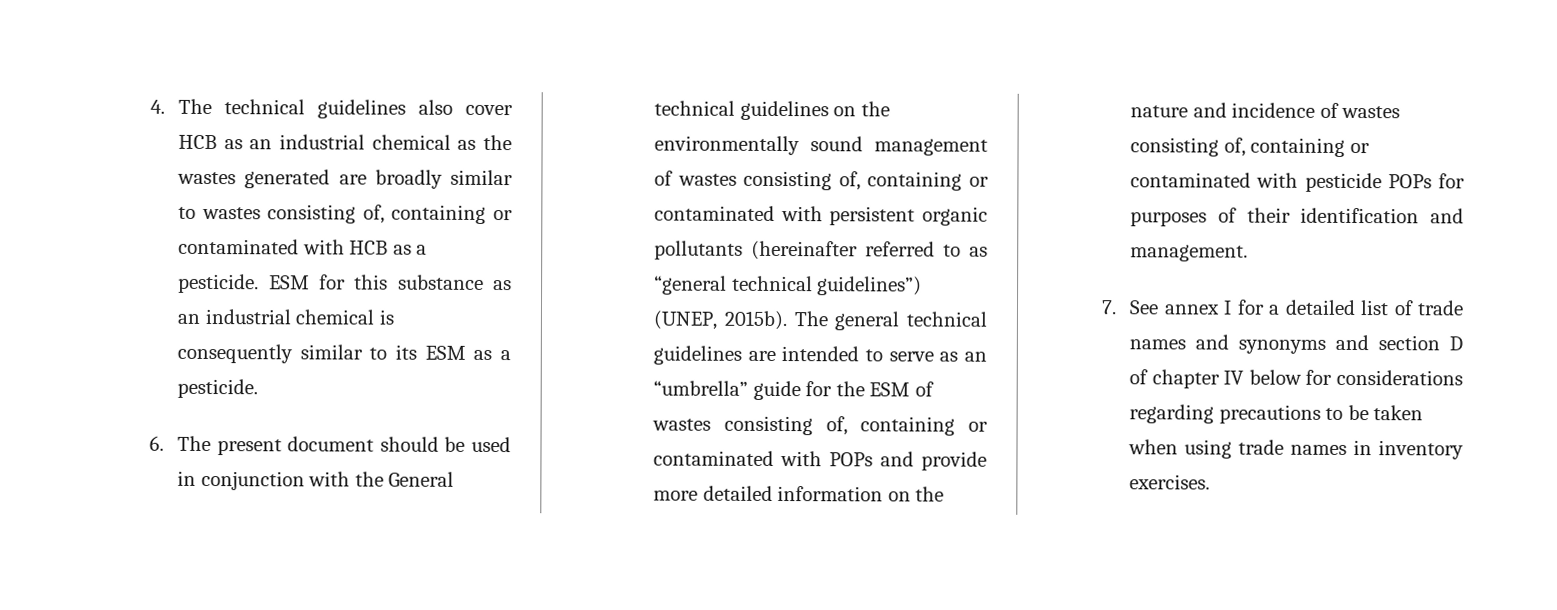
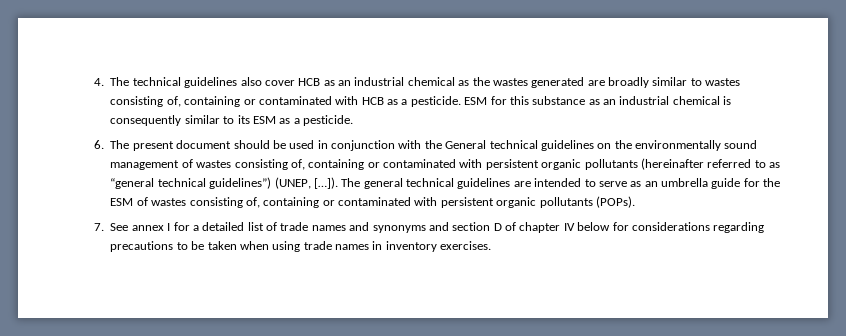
[723,310,787,331] 2015b). -> [313,177,338,189] […]).
[653,380,749,396] “umbrella” -> [661,178,709,187] umbrella
[829,451,987,471] [653,485,945,502] [1130,102,1401,119] [1130,137,1370,157] [1130,172,1465,193] [1130,207,1464,227] [1130,244,1249,262] POPs and provide more detailed information on the nature and incidence of wastes consisting of, containing or contaminated with pesticide POPs for purposes of their identification and management. -> [440,196,635,208] persistent organic pollutants (POPs).

